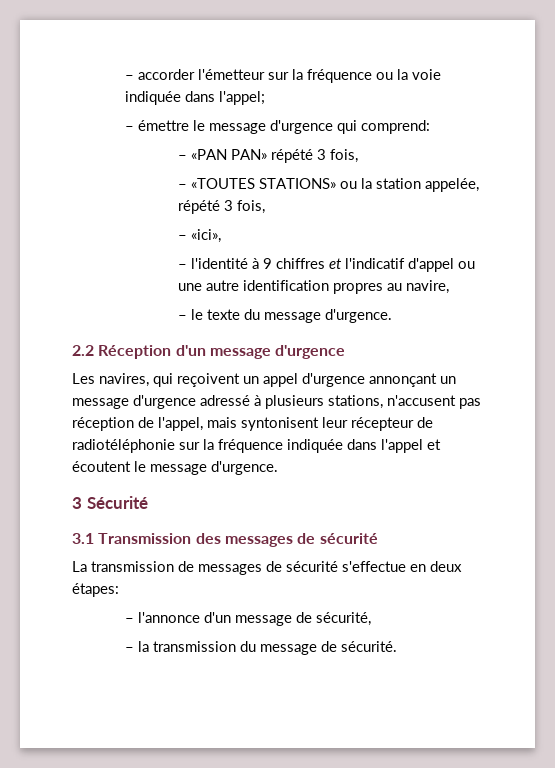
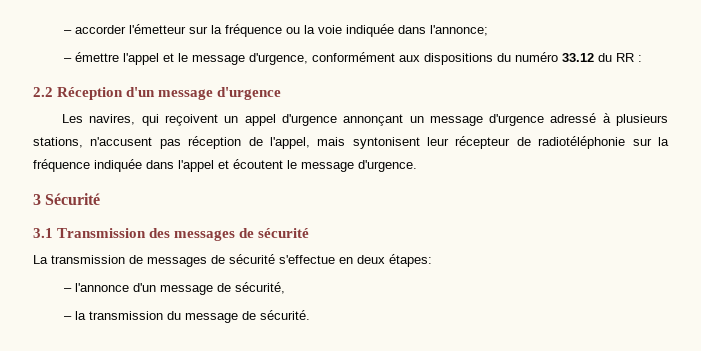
[218,91,265,105] l'appel; -> [429,25,488,36] l'annonce;
[192,120,430,134] [177,149,358,163] [177,178,479,192] [177,200,265,214] [177,229,221,243] [177,258,475,272] [177,280,449,294] [177,309,392,323] le message d'urgence qui comprend: // – «PAN PAN» répété 3 fois, // – «TOUTES STATIONS» ou la station appelée, répété 3 fois, // – «ici», // – l'identité à 9 chiffres et l'indicatif d'appel ou une autre identification propres au navire, // – le texte du message d'urgence. -> [122,52,642,65] l'appel et le message d'urgence, conformément aux dispositions du numéro 33.12 du RR :

